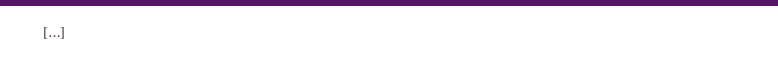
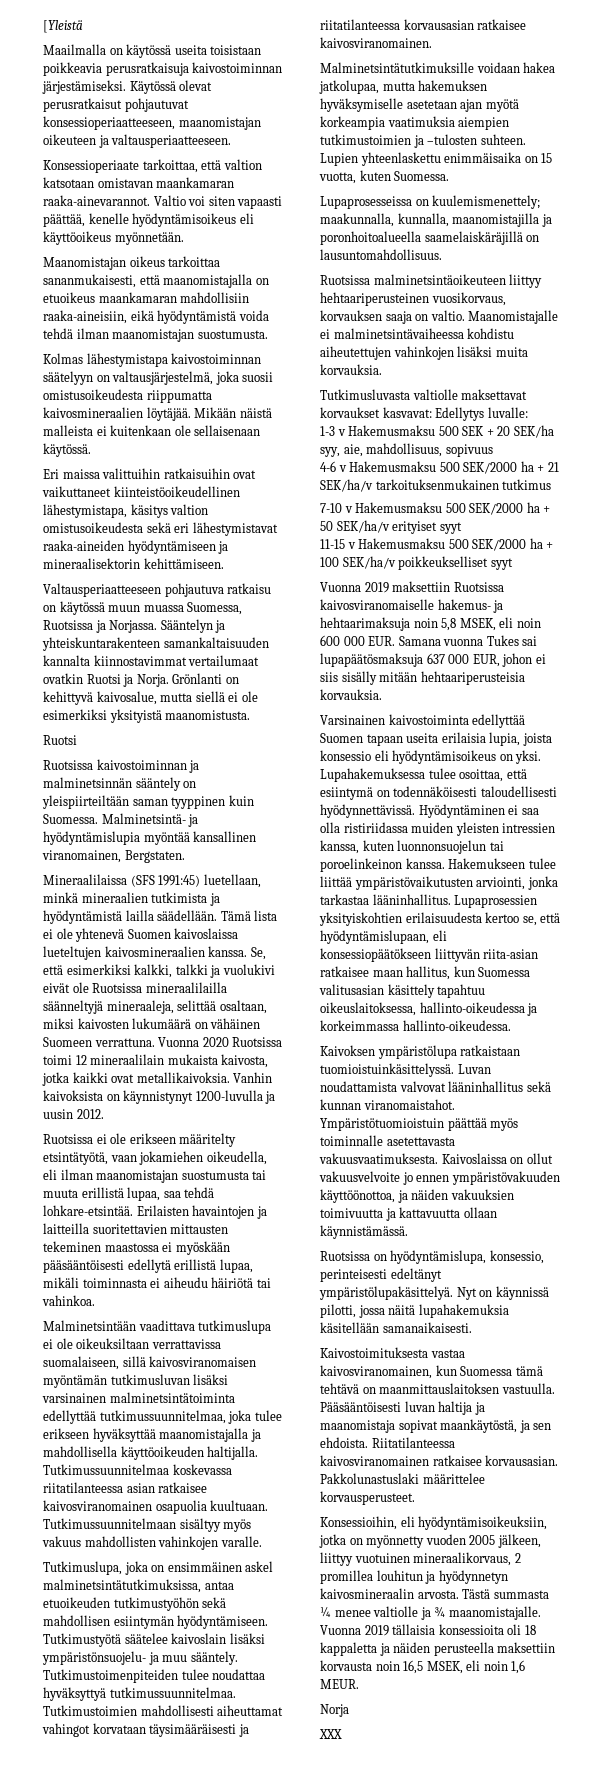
[43,27,65,39] […] -> [43,20,83,33] [43,44,262,58] [43,62,283,76] [42,80,213,94] [43,98,189,112] [43,116,261,130] [43,134,232,148] [43,159,262,173] [43,177,235,188] [43,195,283,209] [43,213,254,227] [43,231,184,245] [43,256,221,270] [43,274,269,288] [43,292,250,303] [43,310,269,324] [43,328,268,342] [43,353,262,367] [43,371,274,385] [43,389,212,403] [43,407,272,421] [43,425,261,436] [43,443,91,457] [43,468,257,479] [42,486,240,497] [43,504,209,518] [43,522,278,536] [43,540,229,554] [43,558,224,569] [43,583,272,597] [43,601,243,615] [43,619,226,633] [42,637,269,651] [43,655,260,666] [43,673,239,687] [43,691,258,705] [43,709,251,723] [43,735,77,745] [43,759,200,773] [43,777,197,791] [42,795,254,809] [43,813,199,827] [43,831,257,845] [42,850,185,863] [43,874,261,888] [43,892,220,906] [43,910,278,924] [43,928,239,942] [43,946,266,960] [43,964,275,978] [43,982,227,993] [43,1000,267,1014] [43,1018,261,1029] [43,1037,283,1047] [43,1054,269,1068] [42,1072,273,1086] [43,1090,276,1104] [43,1109,104,1119] [43,1133,237,1147] [43,1151,267,1165] [43,1169,267,1183] [43,1187,215,1201] [43,1205,267,1219] [43,1223,229,1234] [43,1241,230,1255] [43,1259,253,1273] [43,1277,271,1288] [42,1295,95,1306] [43,1320,272,1334] [43,1338,221,1349] [43,1356,257,1370] [43,1374,229,1388] [42,1392,235,1403] [43,1410,282,1424] [43,1428,261,1442] [43,1446,259,1460] [43,1464,232,1475] [43,1482,208,1493] [43,1500,269,1514] [43,1518,252,1532] [42,1536,262,1550] [43,1561,274,1575] [43,1579,234,1593] [43,1597,227,1611] [43,1615,269,1629] [43,1633,265,1647] [42,1651,238,1665] [43,1669,266,1683] [43,1687,236,1701] [43,1705,284,1716] [42,1723,249,1737] [320,19,527,30] [320,37,432,48] [320,62,556,73] [319,80,488,94] [320,98,519,112] [320,116,510,130] [320,134,526,148] [320,152,553,166] [319,170,450,184] [320,195,541,209] [320,213,552,227] [320,231,540,245] [320,249,442,260] [320,274,543,288] [320,292,506,306] [320,310,559,324] [320,328,515,339] [320,346,528,360] [320,364,382,375] [320,389,528,400] [320,407,528,421] [320,425,554,438] [320,443,493,457] [320,461,559,474] [320,479,552,492] [320,502,551,515] [320,520,462,534] [320,538,554,551] [320,556,513,570] [320,581,504,593] [320,599,504,613] [320,617,541,631] [320,635,538,646] [320,653,546,667] [320,671,525,685] [320,689,382,700] [320,714,526,728] [320,732,552,746] [320,750,542,764] [320,768,527,782] [320,786,557,800] [320,804,539,818] [320,822,556,836] [320,840,504,854] [320,858,556,872] [320,876,558,890] [320,894,538,908] [319,912,561,926] [320,930,447,944] [320,948,539,962] [320,966,531,980] [319,984,486,998] [320,1002,538,1016] [320,1020,511,1031] [320,1045,521,1059] [320,1063,491,1077] [320,1081,551,1092] [320,1099,455,1110] [320,1118,519,1131] [320,1135,455,1146] [319,1153,553,1164] [319,1171,560,1185] [320,1189,514,1203] [320,1207,497,1221] [320,1225,408,1239] [320,1250,544,1264] [320,1268,442,1282] [319,1286,549,1300] [320,1304,509,1318] [320,1322,472,1333] [320,1347,465,1358] [320,1365,543,1379] [320,1383,555,1394] [320,1401,485,1415] [320,1419,552,1433] [320,1437,455,1448] [320,1455,559,1466] [320,1473,485,1484] [320,1491,415,1505] [320,1516,548,1530] [319,1534,541,1548] [320,1552,521,1566] [320,1570,508,1584] [320,1588,549,1599] [320,1606,541,1620] [320,1624,536,1636] [320,1642,556,1656] [320,1660,526,1674] [320,1679,359,1689] [320,1704,349,1717] [319,1729,342,1739] [Yleistä // Maailmalla on käytössä useita toisistaan poikkeavia perusratkaisuja kaivostoiminnan järjestämiseksi. Käytössä olevat perusratkaisut pohjautuvat konsessioperiaatteeseen, maanomistajan oikeuteen ja valtausperiaatteeseen. // Konsessioperiaate tarkoittaa, että valtion katsotaan omistavan maankamaran raaka-ainevarannot. Valtio voi siten vapaasti päättää, kenelle hyödyntämisoikeus eli käyttöoikeus myönnetään. // Maanomistajan oikeus tarkoittaa sananmukaisesti, että maanomistajalla on etuoikeus maankamaran mahdollisiin raaka-aineisiin, eikä hyödyntämistä voida tehdä ilman maanomistajan suostumusta. // Kolmas lähestymistapa kaivostoiminnan säätelyyn on valtausjärjestelmä, joka suosii omistusoikeudesta riippumatta kaivosmineraalien löytäjää. Mikään näistä malleista ei kuitenkaan ole sellaisenaan käytössä. // Eri maissa valittuihin ratkaisuihin ovat vaikuttaneet kiinteistöoikeudellinen lähestymistapa, käsitys valtion omistusoikeudesta sekä eri lähestymistavat raaka-aineiden hyödyntämiseen ja mineraalisektorin kehittämiseen. // Valtausperiaatteeseen pohjautuva ratkaisu on käytössä muun muassa Suomessa, Ruotsissa ja Norjassa. Sääntelyn ja yhteiskuntarakenteen samankaltaisuuden kannalta kiinnostavimmat vertailumaat ovatkin Ruotsi ja Norja. Grönlanti on kehittyvä kaivosalue, mutta siellä ei ole esimerkiksi yksityistä maanomistusta. // Ruotsi // Ruotsissa kaivostoiminnan ja malminetsinnän sääntely on yleispiirteiltään saman tyyppinen kuin Suomessa. Malminetsintä- ja hyödyntämislupia myöntää kansallinen viranomainen, Bergstaten. // Mineraalilaissa (SFS 1991:45) luetellaan, minkä mineraalien tutkimista ja hyödyntämistä lailla säädellään. Tämä lista ei ole yhtenevä Suomen kaivoslaissa lueteltujen kaivosmineraalien kanssa. Se, että esimerkiksi kalkki, talkki ja vuolukivi eivät ole Ruotsissa mineraalilailla säänneltyjä mineraaleja, selittää osaltaan, miksi kaivosten lukumäärä on vähäinen Suomeen verrattuna. Vuonna 2020 Ruotsissa toimi 12 mineraalilain mukaista kaivosta, jotka kaikki ovat metallikaivoksia. Vanhin kaivoksista on käynnistynyt 1200-luvulla ja uusin 2012. // Ruotsissa ei ole erikseen määritelty etsintätyötä, vaan jokamiehen oikeudella, eli ilman maanomistajan suostumusta tai muuta erillistä lupaa, saa tehdä lohkare-etsintää. Erilaisten havaintojen ja laitteilla suoritettavien mittausten tekeminen maastossa ei myöskään pääsääntöisesti edellytä erillistä lupaa, mikäli toiminnasta ei aiheudu häiriötä tai vahinkoa. // Malminetsintään vaadittava tutkimuslupa ei ole oikeuksiltaan verrattavissa suomalaiseen, sillä kaivosviranomaisen myöntämän tutkimusluvan lisäksi varsinainen malminetsintätoiminta edellyttää tutkimussuunnitelmaa, joka tulee erikseen hyväksyttää maanomistajalla ja mahdollisella käyttöoikeuden haltijalla. Tutkimussuunnitelmaa koskevassa riitatilanteessa asian ratkaisee kaivosviranomainen osapuolia kuultuaan. Tutkimussuunnitelmaan sisältyy myös vakuus mahdollisten vahinkojen varalle. // Tutkimuslupa, joka on ensimmäinen askel malminetsintätutkimuksissa, antaa etuoikeuden tutkimustyöhön sekä mahdollisen esiintymän hyödyntämiseen. Tutkimustyötä säätelee kaivoslain lisäksi ympäristönsuojelu- ja muu sääntely. Tutkimustoimenpiteiden tulee noudattaa hyväksyttyä tutkimussuunnitelmaa. Tutkimustoimien mahdollisesti aiheuttamat vahingot korvataan täysimääräisesti ja riitatilanteessa korvausasian ratkaisee kaivosviranomainen. // Malminetsintätutkimuksille voidaan hakea jatkolupaa, mutta hakemuksen hyväksymiselle asetetaan ajan myötä korkeampia vaatimuksia aiempien tutkimustoimien ja –tulosten suhteen. Lupien yhteenlaskettu enimmäisaika on 15 vuotta, kuten Suomessa. // Lupaprosesseissa on kuulemismenettely; maakunnalla, kunnalla, maanomistajilla ja poronhoitoalueella saamelaiskäräjillä on lausuntomahdollisuus. // Ruotsissa malminetsintäoikeuteen liittyy hehtaariperusteinen vuosikorvaus, korvauksen saaja on valtio. Maanomistajalle ei malminetsintävaiheessa kohdistu aiheutettujen vahinkojen lisäksi muita korvauksia. // Tutkimusluvasta valtiolle maksettavat korvaukset kasvavat: Edellytys luvalle: // 1-3 v Hakemusmaksu 500 SEK + 20 SEK/ha syy, aie, mahdollisuus, sopivuus // 4-6 v Hakemusmaksu 500 SEK/2000 ha + 21 SEK/ha/v tarkoituksenmukainen tutkimus // 7-10 v Hakemusmaksu 500 SEK/2000 ha + 50 SEK/ha/v erityiset syyt // 11-15 v Hakemusmaksu 500 SEK/2000 ha + 100 SEK/ha/v poikkeukselliset syyt // Vuonna 2019 maksettiin Ruotsissa kaivosviranomaiselle hakemus- ja hehtaarimaksuja noin 5,8 MSEK, eli noin 600 000 EUR. Samana vuonna Tukes sai lupapäätösmaksuja 637 000 EUR, johon ei siis sisälly mitään hehtaariperusteisia korvauksia. // Varsinainen kaivostoiminta edellyttää Suomen tapaan useita erilaisia lupia, joista konsessio eli hyödyntämisoikeus on yksi. Lupahakemuksessa tulee osoittaa, että esiintymä on todennäköisesti taloudellisesti hyödynnettävissä. Hyödyntäminen ei saa olla ristiriidassa muiden yleisten intressien kanssa, kuten luonnonsuojelun tai poroelinkeinon kanssa. Hakemukseen tulee liittää ympäristövaikutusten arviointi, jonka tarkastaa lääninhallitus. Lupaprosessien yksityiskohtien erilaisuudesta kertoo se, että hyödyntämislupaan, eli konsessiopäätökseen liittyvän riita-asian ratkaisee maan hallitus, kun Suomessa valitusasian käsittely tapahtuu oikeuslaitoksessa, hallinto-oikeudessa ja korkeimmassa hallinto-oikeudessa. // Kaivoksen ympäristölupa ratkaistaan tuomioistuinkäsittelyssä. Luvan noudattamista valvovat lääninhallitus sekä kunnan viranomaistahot. Ympäristötuomioistuin päättää myös toiminnalle asetettavasta vakuusvaatimuksesta. Kaivoslaissa on ollut vakuusvelvoite jo ennen ympäristövakuuden käyttöönottoa, ja näiden vakuuksien toimivuutta ja kattavuutta ollaan käynnistämässä. // Ruotsissa on hyödyntämislupa, konsessio, perinteisesti edeltänyt ympäristölupakäsittelyä. Nyt on käynnissä pilotti, jossa näitä lupahakemuksia käsitellään samanaikaisesti. // Kaivostoimituksesta vastaa kaivosviranomainen, kun Suomessa tämä tehtävä on maanmittauslaitoksen vastuulla. Pääsääntöisesti luvan haltija ja maanomistaja sopivat maankäytöstä, ja sen ehdoista. Riitatilanteessa kaivosviranomainen ratkaisee korvausasian. Pakkolunastuslaki määrittelee korvausperusteet. // Konsessioihin, eli hyödyntämisoikeuksiin, jotka on myönnetty vuoden 2005 jälkeen, liittyy vuotuinen mineraalikorvaus, 2 promillea louhitun ja hyödynnetyn kaivosmineraalin arvosta. Tästä summasta ¼ menee valtiolle ja ¾ maanomistajalle. Vuonna 2019 tällaisia konsessioita oli 18 kappaletta ja näiden perusteella maksettiin korvausta noin 16,5 MSEK, eli noin 1,6 MEUR. // Norja // XXX

